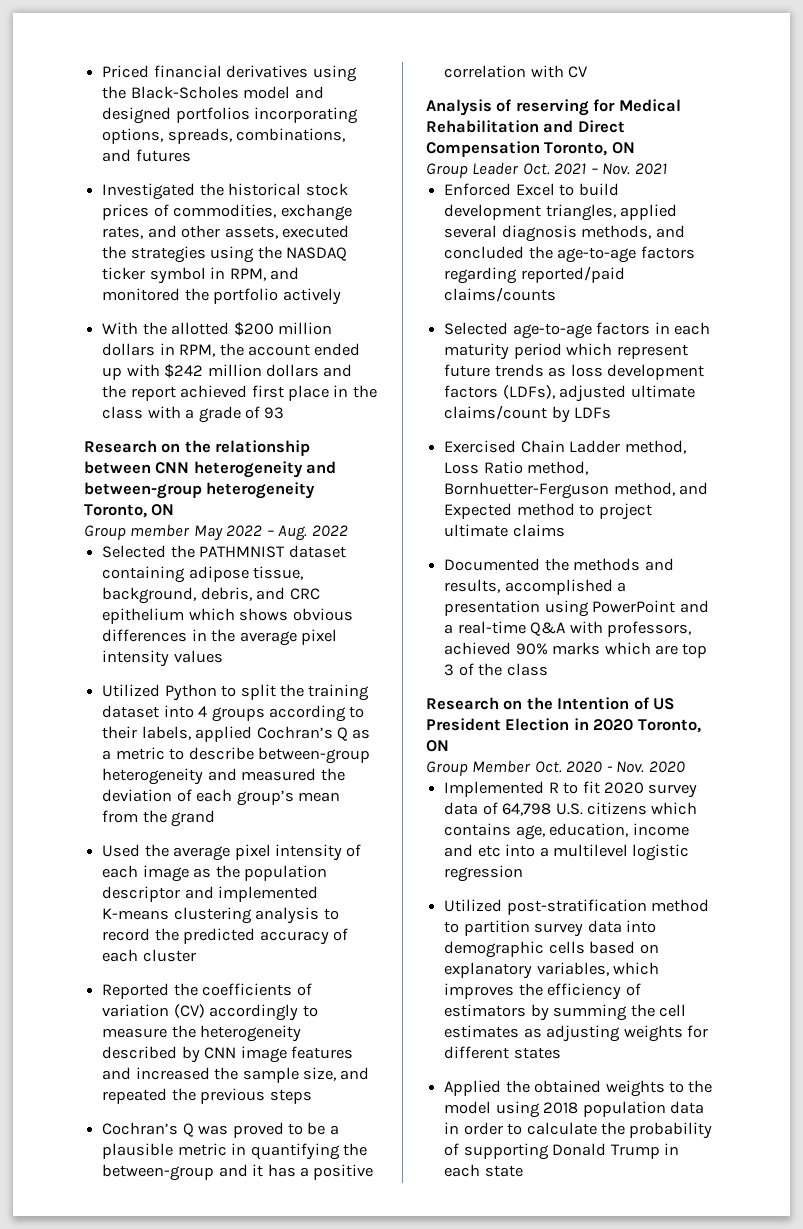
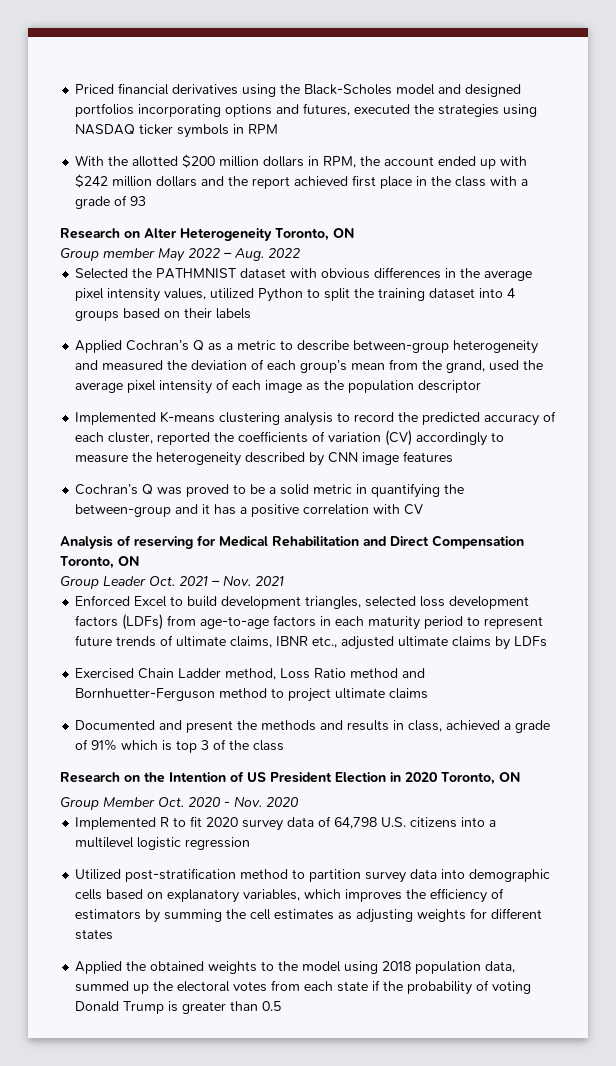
[102,128,346,144] [102,149,191,162] [102,183,348,200] [102,204,352,221] [102,225,278,239] options, spreads, combinations, and futures // Investigated the historical stock prices of commodities, exchange rates, and other assets, -> [225,103,351,117] options and futures,
[257,246,282,259] the -> (538, 110) none
[149,267,299,284] [102,288,341,305] symbol in RPM, and monitored the portfolio actively -> [177,124,279,138] symbols in RPM
[184,440,311,456] [84,461,337,478] [84,482,316,499] the relationship between CNN heterogeneity and between-group heterogeneity -> [144,228,272,241] Alter Heterogeneity
[102,566,304,583] [102,587,320,604] [102,608,289,624] containing adipose tissue, background, debris, and CRC epithelium which shows -> [290,268,318,278] with
[173,650,223,663] [102,684,161,697] values // Utilized -> [164,288,255,300] values, utilized
[268,705,365,722] [102,726,253,742] according to their labels, applied -> [123,308,252,319] [75,340,123,353] based on their labels // Applied
[171,810,216,827] [102,844,141,857] grand // Used -> [446,360,520,373] grand, used
[184,886,319,902] and implemented -> [75,412,157,425] // Implemented
[142,949,196,962] [102,983,170,999] cluster // Reported -> [108,432,211,445] cluster, reported
[102,1067,370,1083] [102,1088,312,1104] and increased the sample size, and repeated the previous steps -> (454, 457) none
[102,1143,174,1159] plausible -> [280,484,310,495] solid
[620,204,678,220] [444,225,685,242] [444,246,695,263] [444,266,625,284] [444,287,557,302] [444,322,509,335] applied several diagnosis methods, and concluded the age-to-age factors regarding reported/paid claims/counts // Selected -> [365,596,530,609] [75,614,197,630] selected loss development factors (LDFs) from
[566,343,613,356] which -> [467,616,481,626] to
[548,364,704,380] [444,385,555,399] as loss development factors (LDFs), -> [160,635,338,648] of ultimate claims, IBNR etc.,
[444,405,548,420] claims/count -> [452,636,492,647] claims
[527,461,589,475] [444,482,709,499] [444,503,513,519] method, Bornhuetter-Ferguson method, and Expected -> [350,668,426,678] [75,688,216,701] method and Bornhuetter-Ferguson
(541, 564) none -> [159,720,234,733] and present
[444,579,627,595] [444,600,709,617] [444,621,691,637] [444,642,678,655] results, accomplished a presentation using PowerPoint and a real-time Q&A with professors, achieved 90% marks which are -> [347,720,551,733] [75,739,173,751] results in class, achieved a grade of 91% which is
[651,802,698,815] [444,823,689,840] [444,844,501,857] which contains age, education, income and etc -> (458, 822) none
[669,1101,704,1114] [444,1122,597,1135] data in order to calculate -> [485,961,516,973] [75,980,381,994] data, summed up the electoral votes from each state if
[463,1143,549,1160] supporting -> [492,981,532,994] voting
[663,1143,679,1155] [444,1164,523,1177] in each state -> [168,1001,282,1014] is greater than 0.5

